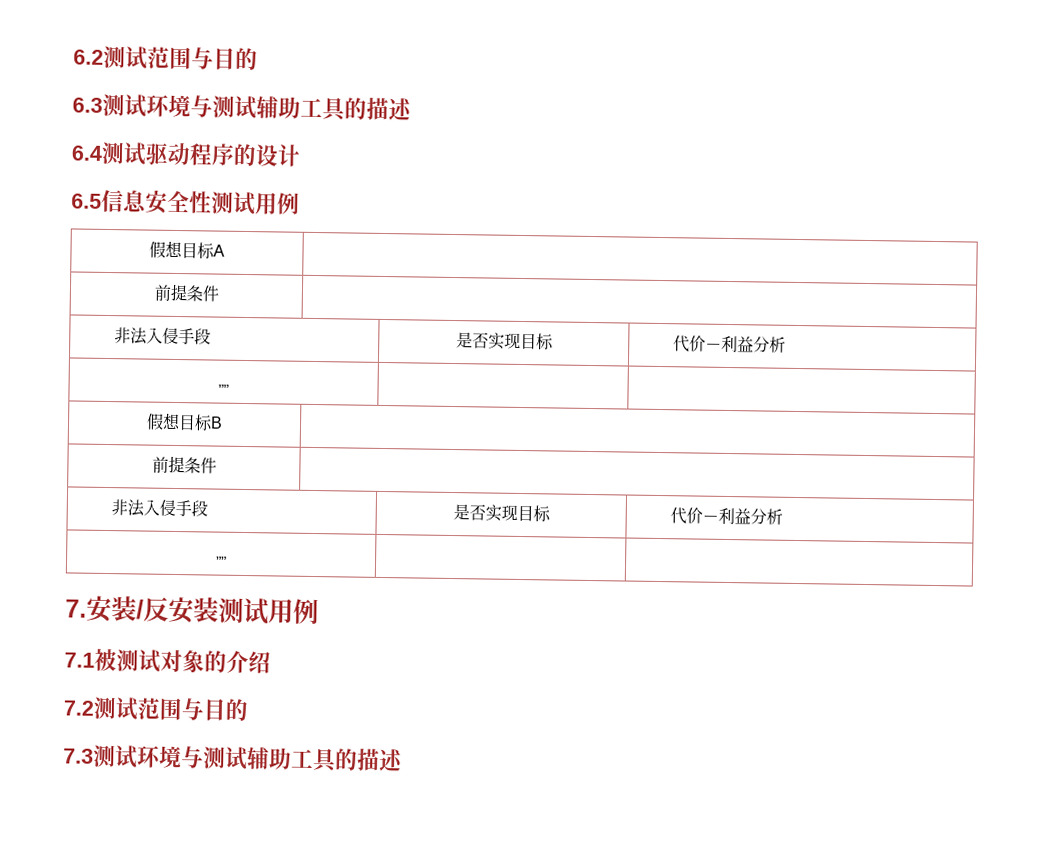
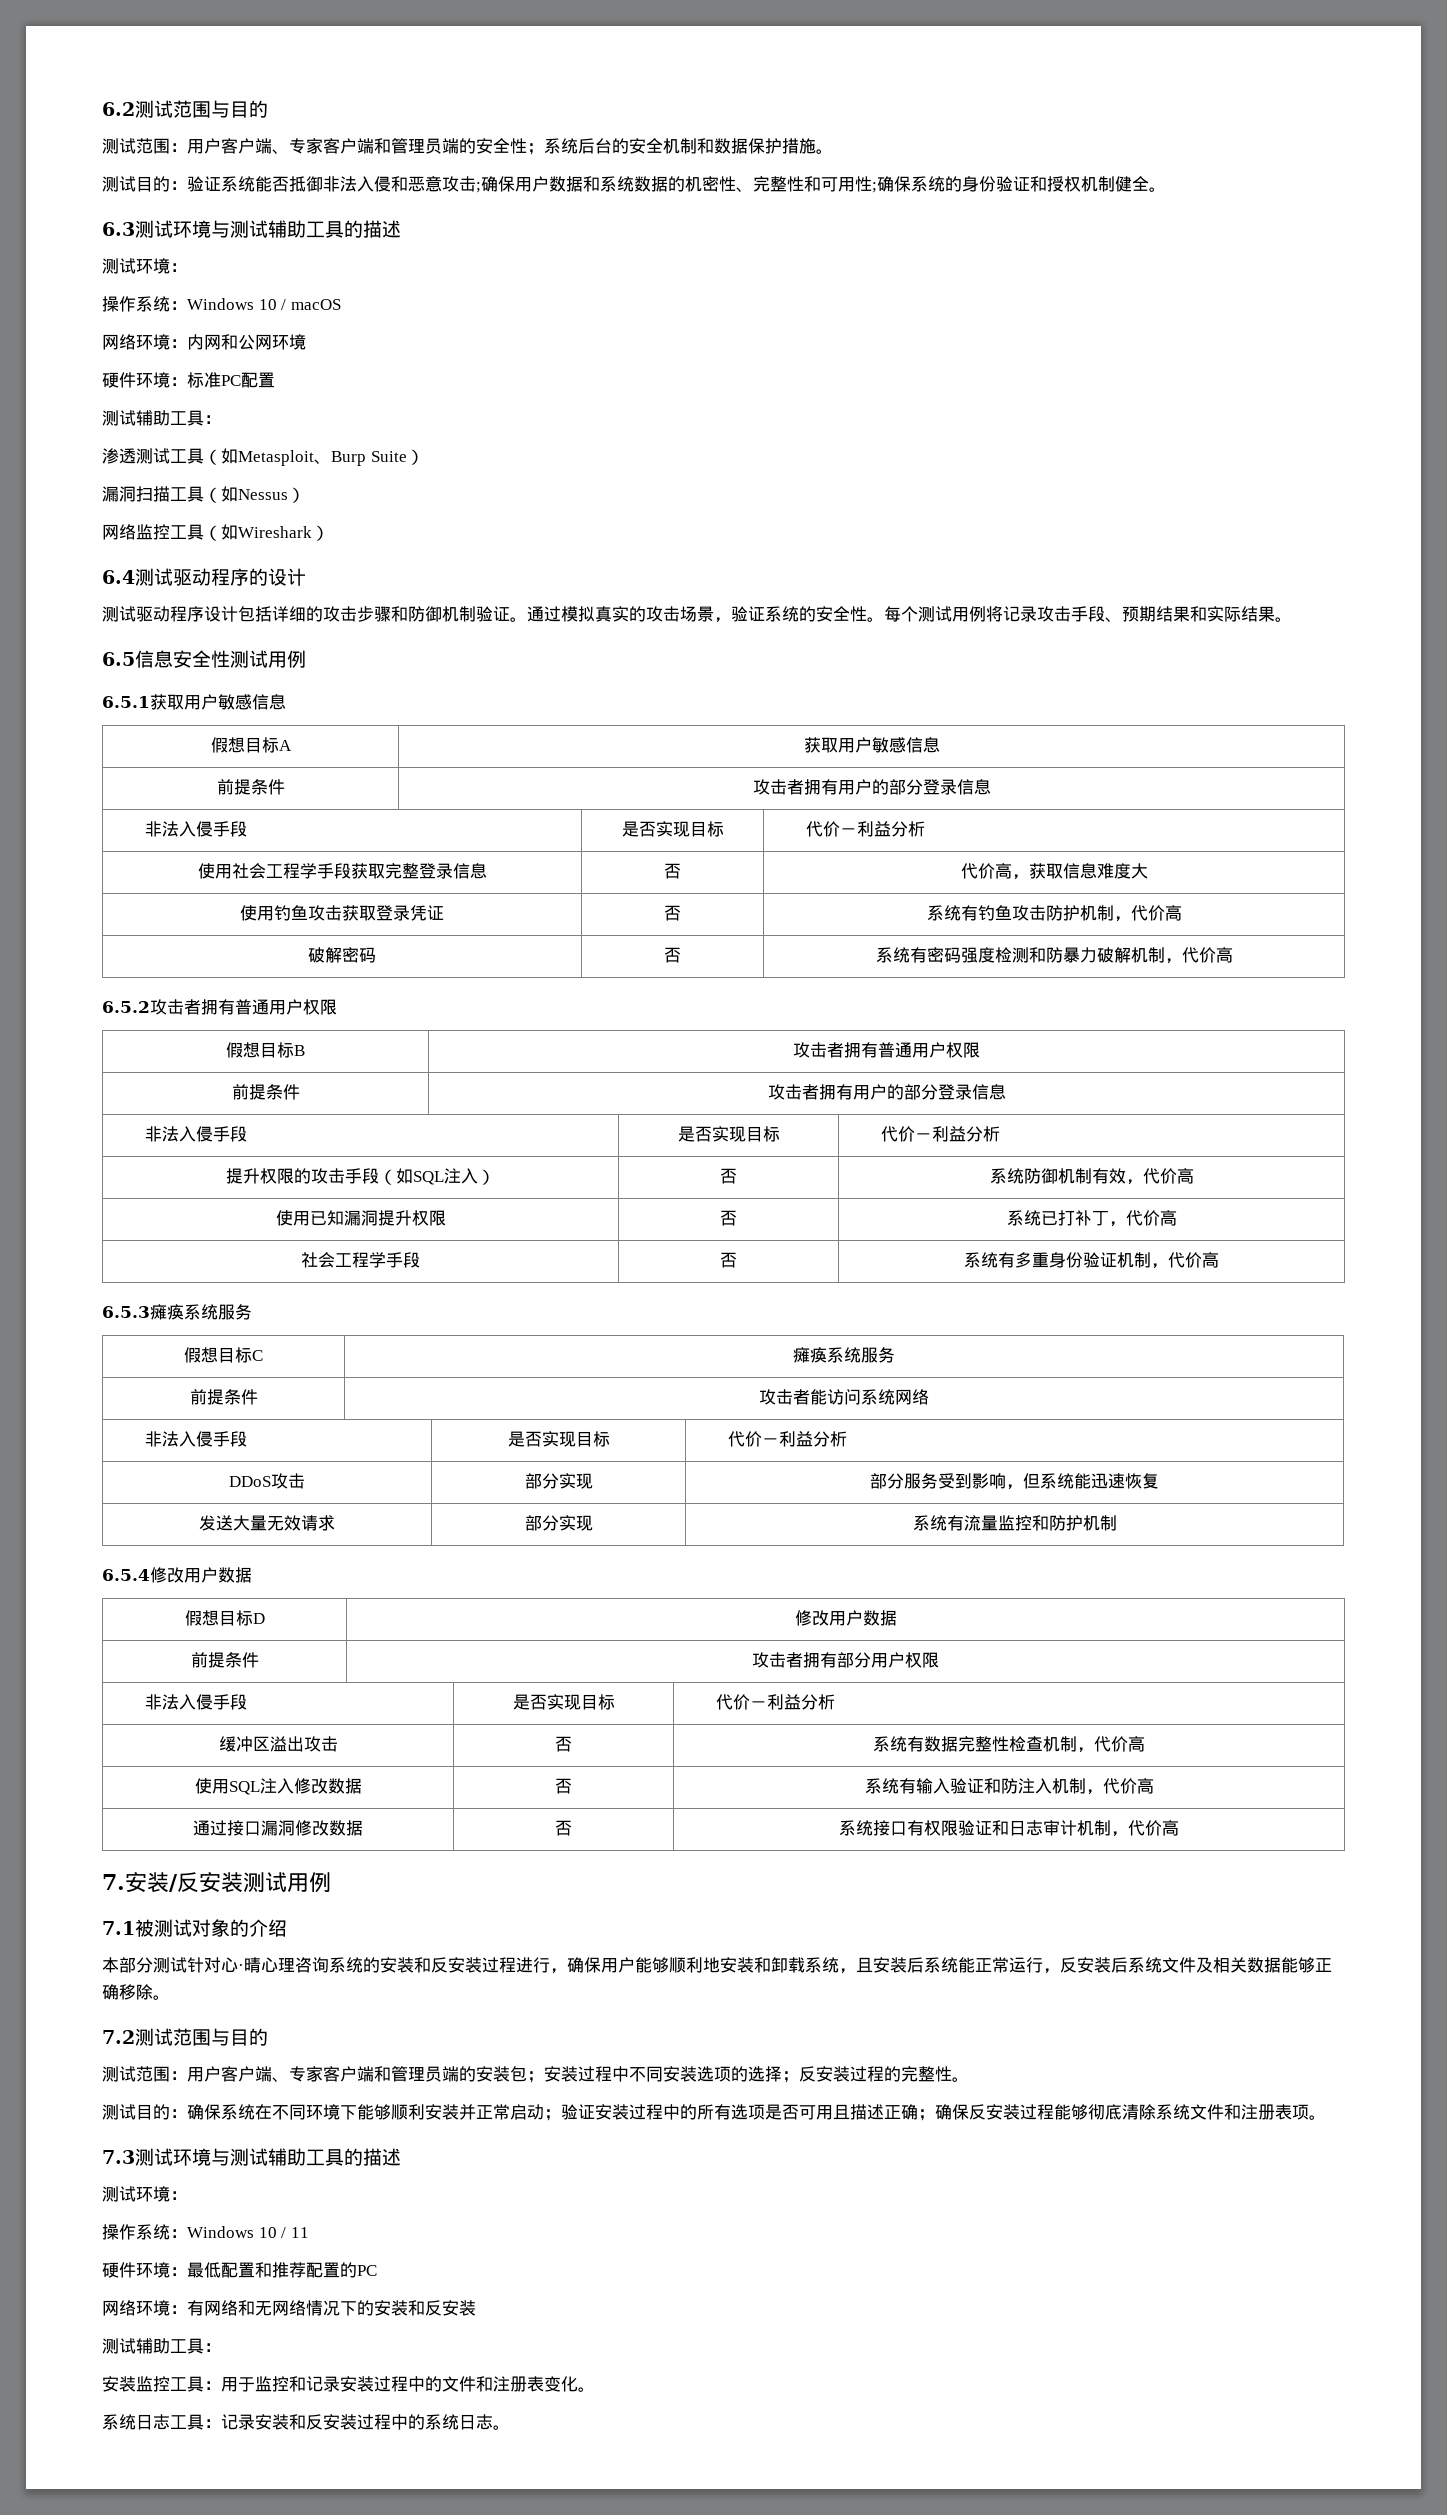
(258, 59) none -> [102,138,833,155] [102,176,1166,193] // 测试范围：用户客户端、专家客户端和管理员端的安全性；系统后台的安全机制和数据保护措施。 // 测试目的：验证系统能否抵御非法入侵和恶意攻击;确保用户数据和系统数据的机密性、完整性和可用性;确保系统的身份验证和授权机制健全。
(412, 109) none -> [102,258,187,274] [102,296,341,312] [102,334,306,350] [102,372,275,388] [102,410,221,426] [102,448,424,466] [102,486,305,503] [102,524,329,541] // 测试环境： // 操作系统：Windows 10 / macOS // 网络环境：内网和公网环境 // 硬件环境：标准PC配置 // 测试辅助工具： // 渗透测试工具（如Metasploit、Burp Suite） // 漏洞扫描工具（如Nessus） // 网络监控工具（如Wireshark）
(301, 155) none -> [102,606,1292,623] // 测试驱动程序设计包括详细的攻击步骤和防御机制验证。通过模拟真实的攻击场景，验证系统的安全性。每个测试用例将记录攻击手段、预期结果和实际结果。
[149,240,225,260] [153,283,220,302] // 假想目标A | // 前提条件 | -> [102,694,286,710] [210,737,292,753] [803,737,940,753] [216,779,285,795] [752,779,991,795] // 6.5.1获取用户敏感信息 // 假想目标A | 获取用户敏感信息 // 前提条件 | 攻击者拥有用户的部分登录信息
[218,383,229,388] [146,412,223,432] [151,455,217,474] „„ | | // 假想目标B | // 前提条件 | -> [197,863,487,879] [664,863,681,879] [960,863,1148,880] [240,905,444,921] [664,905,681,921] [926,905,1182,922] [308,947,376,963] [664,947,681,963] [875,947,1233,964] [102,999,337,1015] [226,1042,305,1058] [793,1042,980,1058] [231,1084,300,1100] [767,1084,1006,1100] 使用社会工程学手段获取完整登录信息 | 否 | 代价高，获取信息难度大 // 使用钓鱼攻击获取登录凭证 | 否 | 系统有钓鱼攻击防护机制，代价高 // 破解密码 | 否 | 系统有密码强度检测和防暴力破解机制，代价高 // 6.5.2攻击者拥有普通用户权限 // 假想目标B | 攻击者拥有普通用户权限 // 前提条件 | 攻击者拥有用户的部分登录信息
[216,555,227,560] „„ | | -> [226,1168,495,1185] [720,1168,737,1184] [989,1168,1194,1185] [275,1210,446,1226] [720,1210,737,1226] [1006,1210,1177,1227] [301,1252,420,1268] [720,1252,737,1268] [964,1252,1219,1269] [102,1304,252,1320] [184,1347,263,1363] [793,1347,895,1363] [189,1389,258,1405] [759,1389,929,1405] [144,1431,247,1447] [507,1431,610,1447] [727,1431,847,1447] [229,1473,305,1489] [524,1473,593,1489] [870,1473,1159,1490] [199,1515,335,1531] [524,1515,593,1531] [912,1515,1117,1531] [102,1567,252,1583] [184,1610,265,1626] [794,1610,897,1626] [190,1652,259,1668] [752,1652,939,1668] [144,1694,247,1710] [512,1694,615,1710] [715,1694,835,1710] [218,1736,338,1752] [555,1736,572,1752] [873,1736,1145,1753] [194,1778,362,1795] [555,1778,572,1794] [864,1778,1154,1795] [193,1820,363,1836] [555,1820,572,1836] [839,1820,1179,1837] 提升权限的攻击手段（如SQL注入） | 否 | 系统防御机制有效，代价高 // 使用已知漏洞提升权限 | 否 | 系统已打补丁，代价高 // 社会工程学手段 | 否 | 系统有多重身份验证机制，代价高 // 6.5.3瘫痪系统服务 // 假想目标C | 瘫痪系统服务 // 前提条件 | 攻击者能访问系统网络 // 非法入侵手段 | 是否实现目标 | 代价－利益分析 // DDoS攻击 | 部分实现 | 部分服务受到影响，但系统能迅速恢复 // 发送大量无效请求 | 部分实现 | 系统有流量监控和防护机制 // 6.5.4修改用户数据 // 假想目标D | 修改用户数据 // 前提条件 | 攻击者拥有部分用户权限 // 非法入侵手段 | 是否实现目标 | 代价－利益分析 // 缓冲区溢出攻击 | 否 | 系统有数据完整性检查机制，代价高 // 使用SQL注入修改数据 | 否 | 系统有输入验证和防注入机制，代价高 // 通过接口漏洞修改数据 | 否 | 系统接口有权限验证和日志审计机制，代价高
(271, 662) none -> [102,1957,1332,1974] [102,1984,170,2000] // 本部分测试针对心·晴心理咨询系统的安装和反安装过程进行，确保用户能够顺利地安装和卸载系统，且安装后系统能正常运行，反安装后系统文件及相关数据能够正确移除。
(249, 710) none -> [102,2066,969,2083] [102,2104,1326,2121] // 测试范围：用户客户端、专家客户端和管理员端的安装包；安装过程中不同安装选项的选择；反安装过程的完整性。 // 测试目的：确保系统在不同环境下能够顺利安装并正常启动；验证安装过程中的所有选项是否可用且描述正确；确保反安装过程能够彻底清除系统文件和注册表项。
(403, 760) none -> [102,2186,187,2202] [102,2224,309,2240] [102,2262,377,2278] [102,2300,476,2316] [102,2338,221,2354] [102,2376,595,2392] [102,2414,510,2430] // 测试环境： // 操作系统：Windows 10 / 11 // 硬件环境：最低配置和推荐配置的PC // 网络环境：有网络和无网络情况下的安装和反安装 // 测试辅助工具： // 安装监控工具：用于监控和记录安装过程中的文件和注册表变化。 // 系统日志工具：记录安装和反安装过程中的系统日志。

